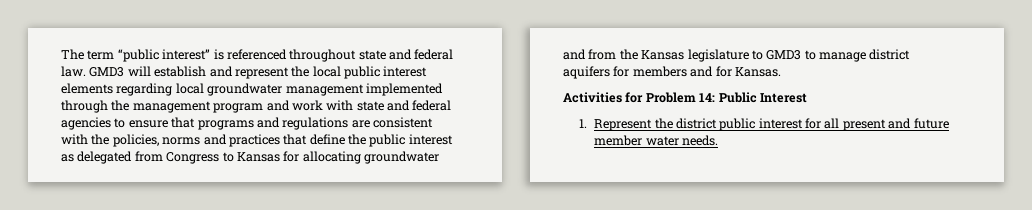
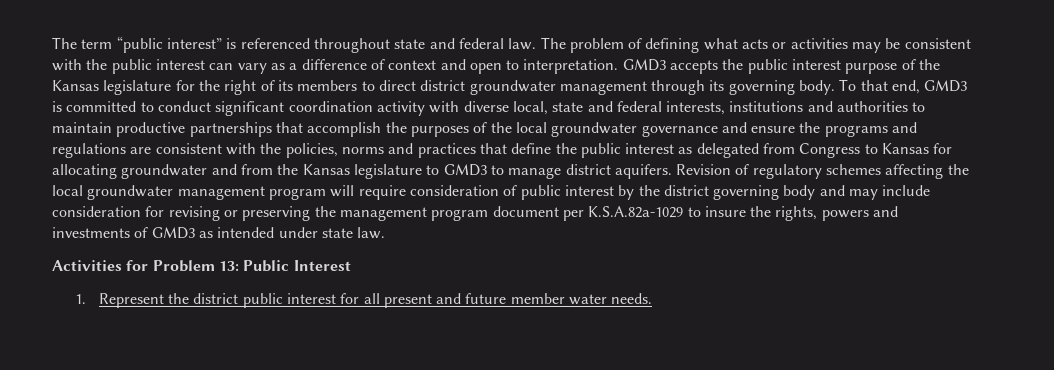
[89,66,428,79] [61,83,443,96] [61,100,452,113] [61,117,196,130] GMD3 will establish and represent the local public interest elements regarding local groundwater management implemented through the management program and work with state and federal agencies to ensure that -> [540,37,971,53] [52,59,941,74] [52,79,968,95] [52,101,926,116] [52,122,821,137] The problem of defining what acts or activities may be consistent with the public interest can vary as a difference of context and open to interpretation. GMD3 accepts the public interest purpose of the Kansas legislature for the right of its members to direct district groundwater management through its governing body. To that end, GMD3 is committed to conduct significant coordination activity with diverse local, state and federal interests, institutions and authorities to maintain productive partnerships that accomplish the purposes of the local groundwater governance and ensure the
[563,66,781,79] aquifers for members and for Kansas. -> [614,164,969,179] [52,185,931,200] [52,206,899,221] [52,227,386,239] aquifers. Revision of regulatory schemes affecting the local groundwater management program will require consideration of public interest by the district governing body and may include consideration for revising or preserving the management program document per K.S.A.82a-1029 to insure the rights, powers and investments of GMD3 as intended under state law.
[699,93,716,102] 14: -> [218,261,239,271] 13:

